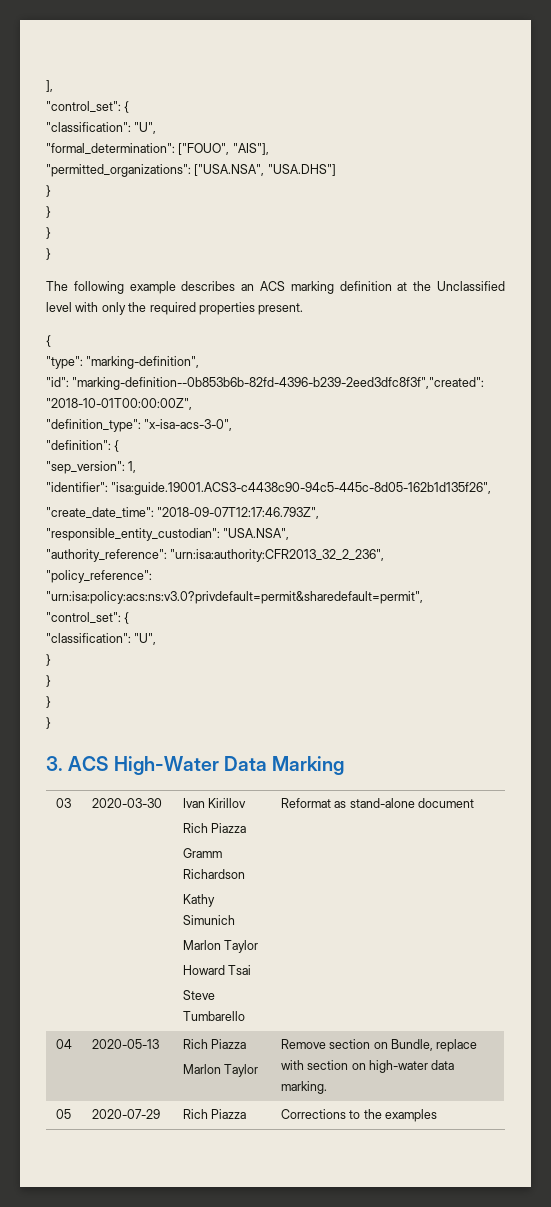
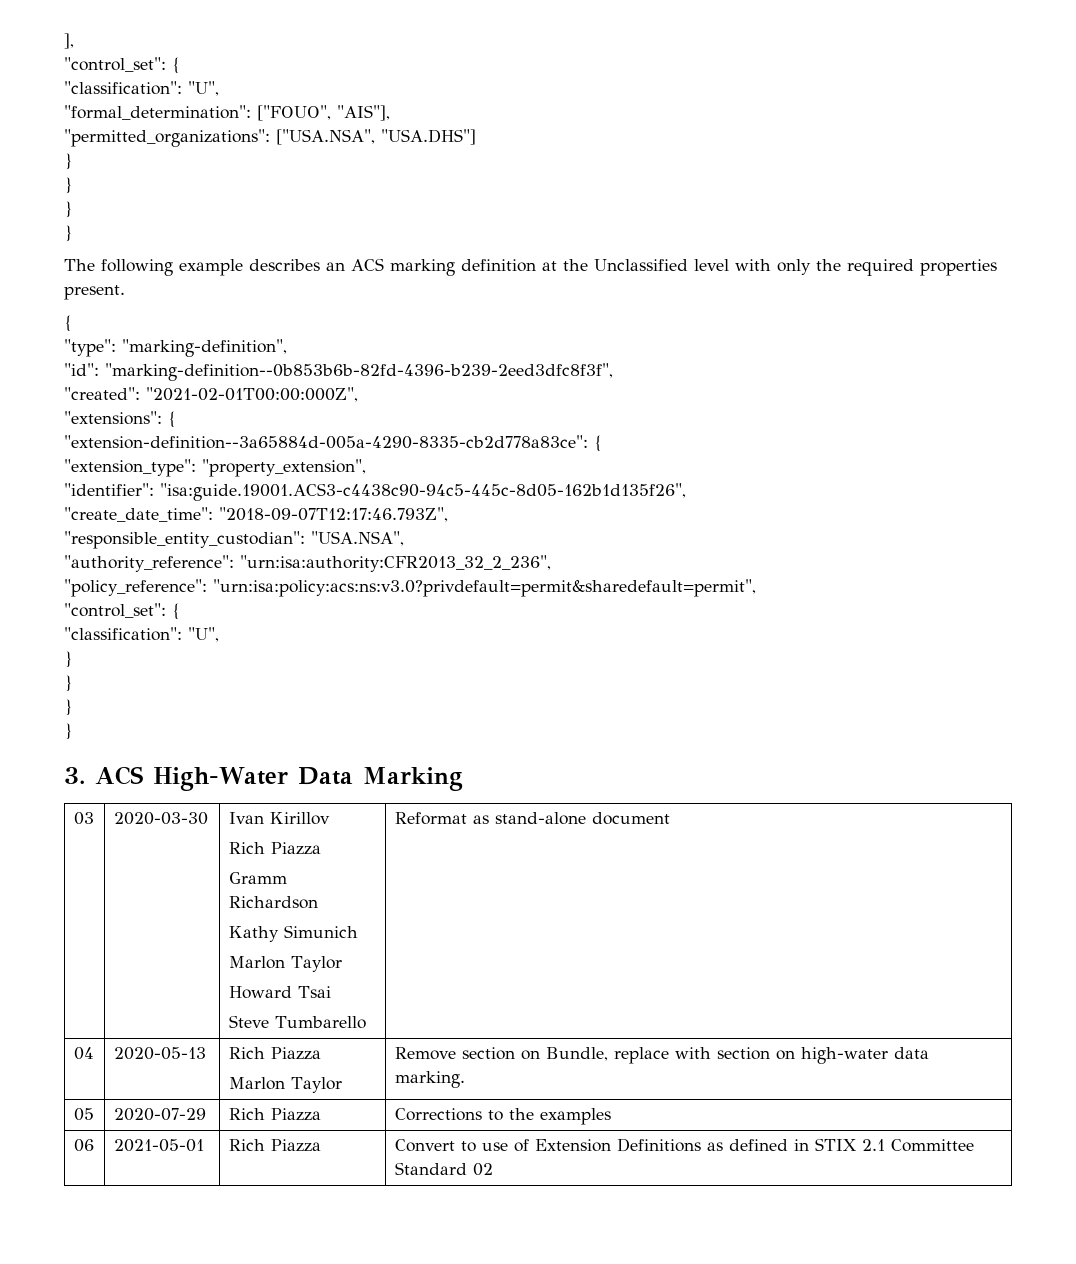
[72,377,485,390] [46,398,192,410] [46,419,233,432] [46,440,120,452] [46,461,137,474] "marking-definition--0b853b6b-82fd-4396-b239-2eed3dfc8f3f","created": "2018-10-01T00:00:00Z", // "definition_type": "x-isa-acs-3-0", // "definition": { // "sep_version": 1, -> [105,363,613,381] [64,387,358,402] [64,411,177,428] [64,435,603,452] [64,459,366,477] "marking-definition--0b853b6b-82fd-4396-b239-2eed3dfc8f3f", // "created": "2021-02-01T00:00:000Z", // "extensions": { // "extension-definition--3a65884d-005a-4290-8335-cb2d778a83ce": { // "extension_type": "property_extension",
(437, 1115) none -> [73,1139,94,1152] [113,1139,204,1152] [228,1139,321,1152] [394,1138,974,1152] [394,1162,493,1176] // 06 | 2021-05-01 | Rich Piazza | Convert to use of Extension Definitions as defined in STIX 2.1 Committee Standard 02

